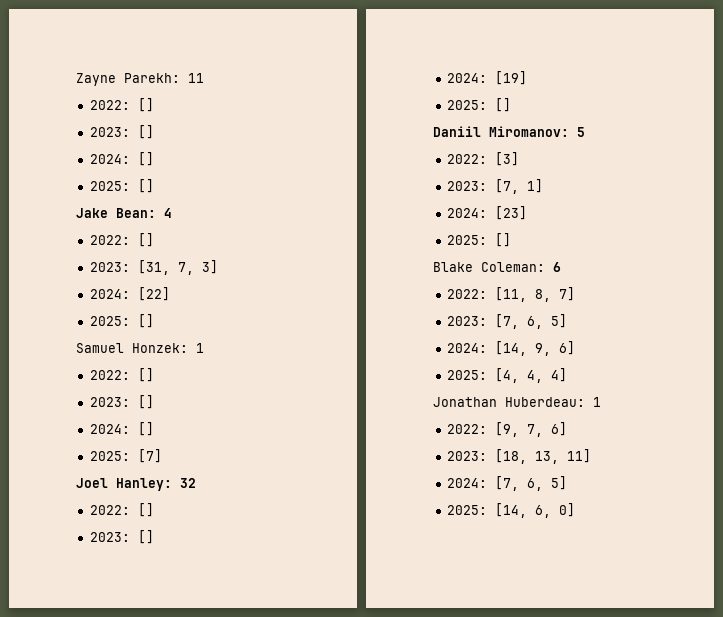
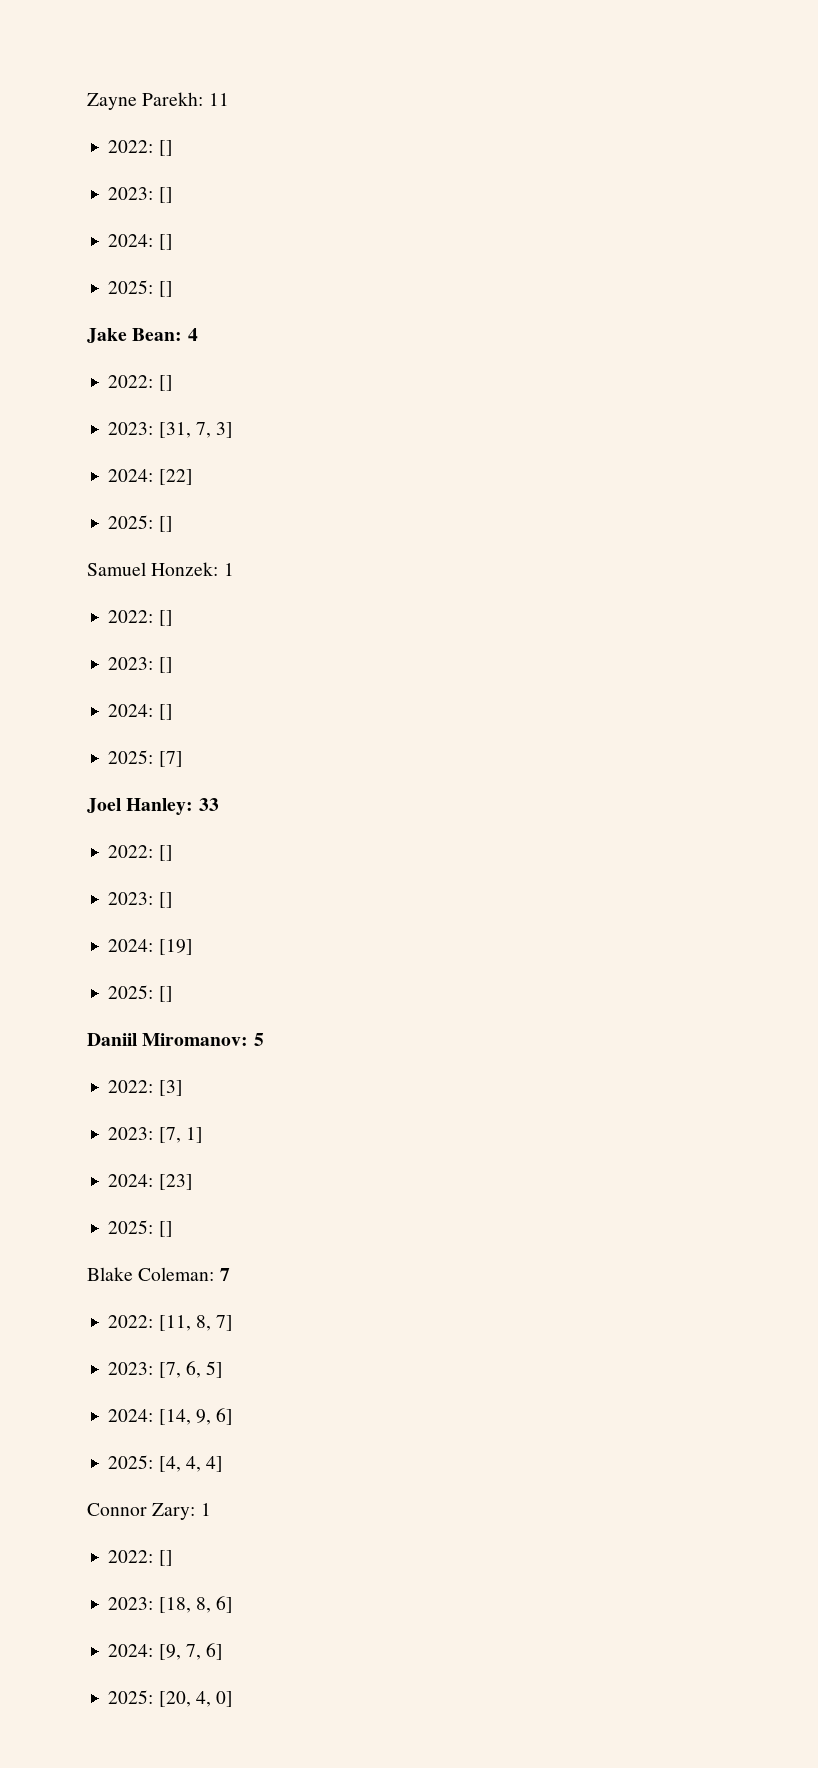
[180,478,196,488] 32 -> [198,798,219,811] 33
[553,262,561,272] 6 -> [219,1268,230,1281] 7
[433,397,601,407] [446,422,567,437] [446,449,591,464] [446,476,567,491] [446,503,551,518] Jonathan Huberdeau: 1 // 2022: [9, 7, 6] // 2023: [18, 13, 11] // 2024: [7, 6, 5] // 2025: [14, 6, -> [87,1503,211,1520] [108,1550,173,1566] [108,1596,234,1613] [108,1643,224,1660] [108,1690,211,1707] Connor Zary: 1 // 2022: [] // 2023: [18, 8, 6] // 2024: [9, 7, 6] // 2025: [20, 4,

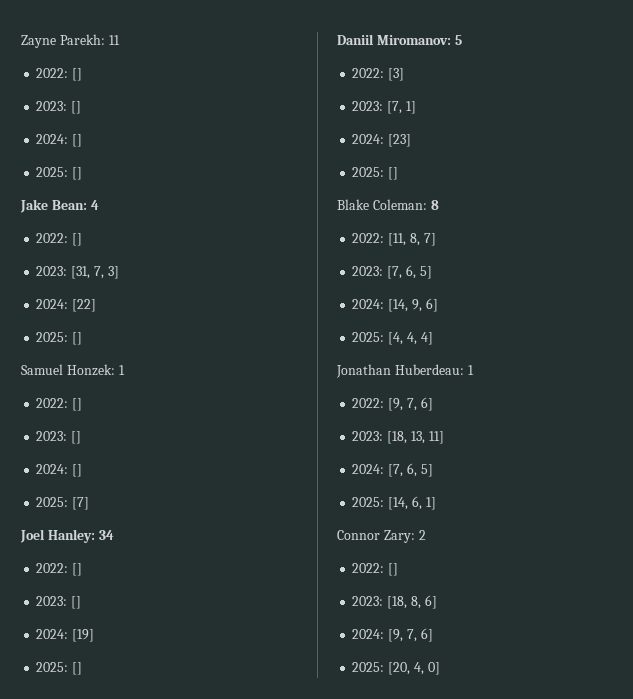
[198,798,219,811] 33 -> [98,530,114,540] 34
[219,1268,230,1281] 7 -> [430,200,439,210] 8
(224, 1464) none -> [336,364,474,378] [352,397,433,411] [352,431,444,444] [352,463,433,477] [352,496,436,510] // Jonathan Huberdeau: 1 // 2022: [9, 7, 6] // 2023: [18, 13, 11] // 2024: [7, 6, 5] // 2025: [14, 6, 1]
[200,1503,211,1516] 1 -> [418,530,426,540] 2

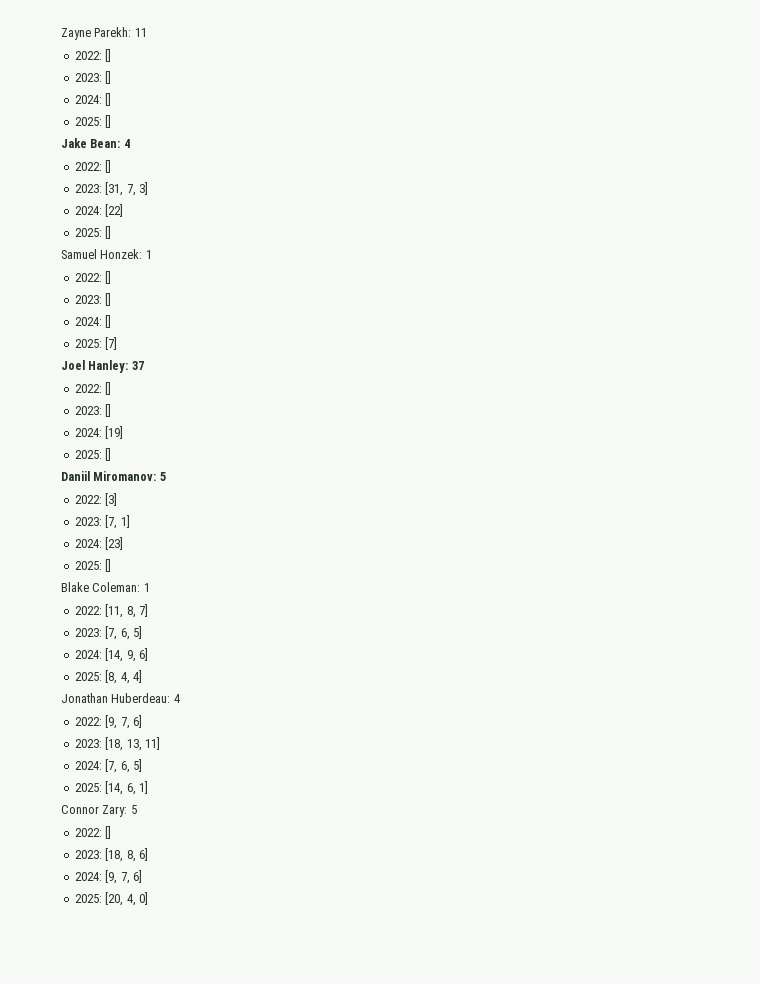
[98,530,114,540] 34 -> [131,361,144,370] 37
[430,200,439,210] 8 -> [143,583,150,592] 1
[388,332,404,345] [4, -> [105,670,118,684] [8,
[467,365,474,375] 1 -> [173,694,180,703] 4
[418,530,426,540] 2 -> [130,805,137,814] 5

